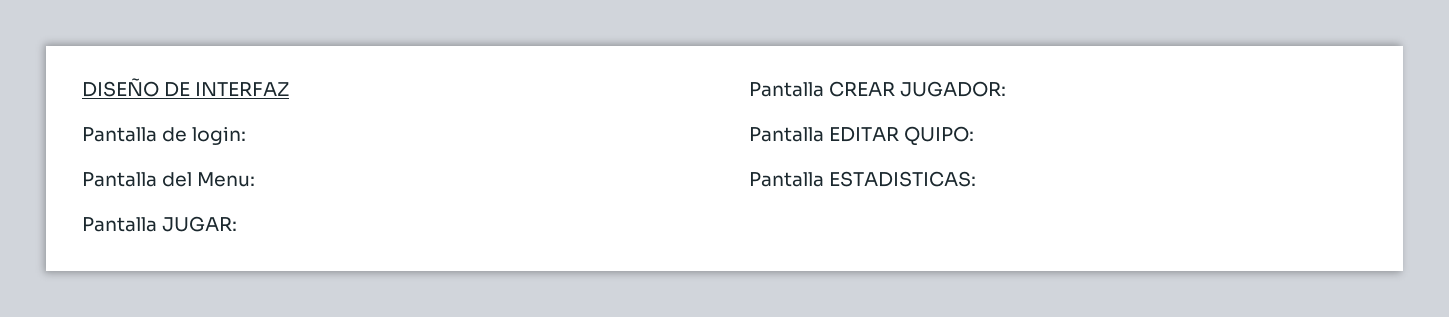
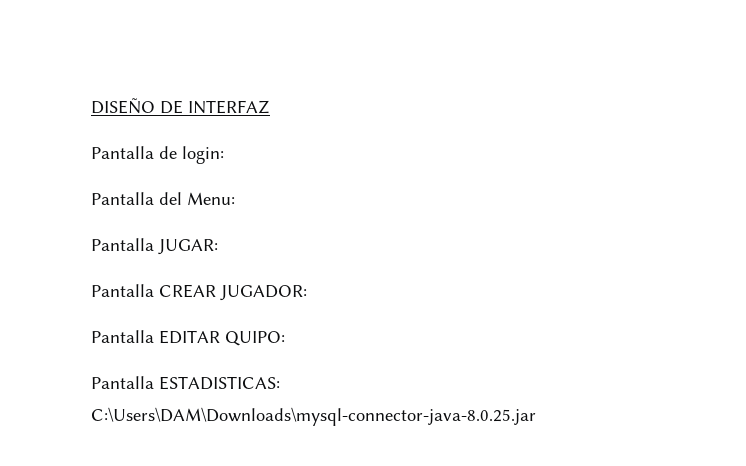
(977, 179) none -> [91,407,536,426] C:\Users\DAM\Downloads\mysql-connector-java-8.0.25.jar

